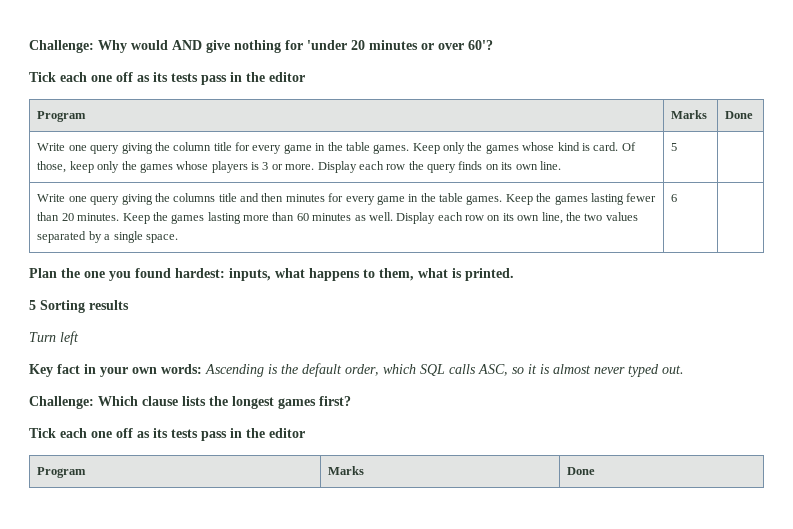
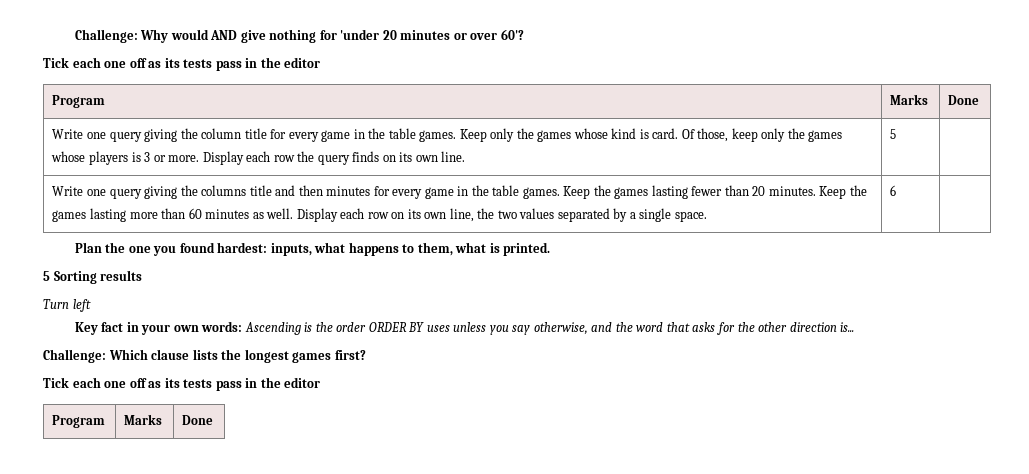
[302,363,684,377] default order, which SQL calls ASC, so it is almost never typed out. -> [336,322,855,335] order ORDER BY uses unless you say otherwise, and the word that asks for the other direction is...

